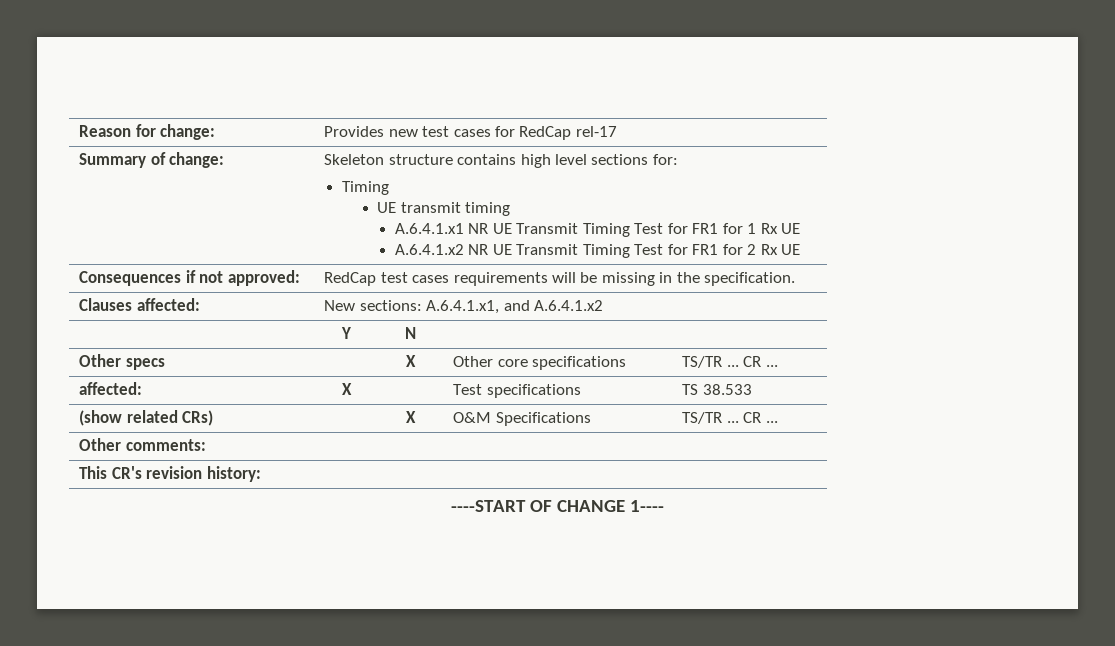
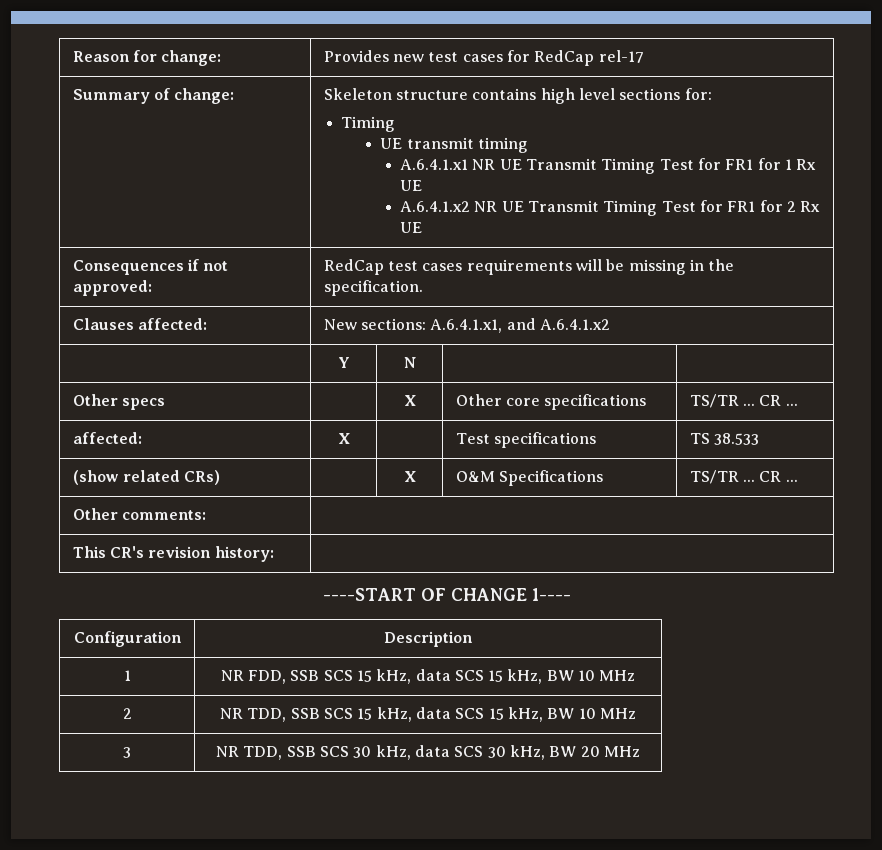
(664, 506) none -> [73,631,182,647] [384,631,473,647] [123,670,131,681] [220,669,636,684] [122,708,132,719] [220,707,636,722] [123,747,131,758] [216,745,640,760] // Configuration | Description // 1 | NR FDD, SSB SCS 15 kHz, data SCS 15 kHz, BW 10 MHz // 2 | NR TDD, SSB SCS 15 kHz, data SCS 15 kHz, BW 10 MHz // 3 | NR TDD, SSB SCS 30 kHz, data SCS 30 kHz, BW 20 MHz

